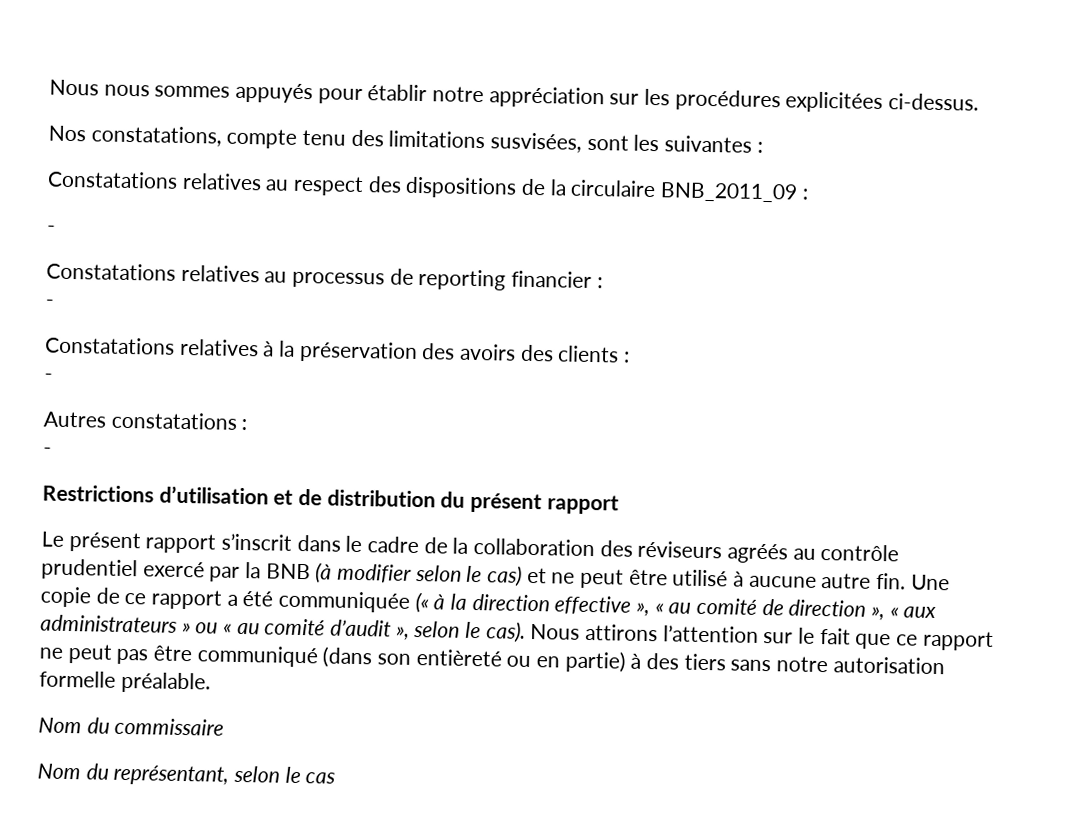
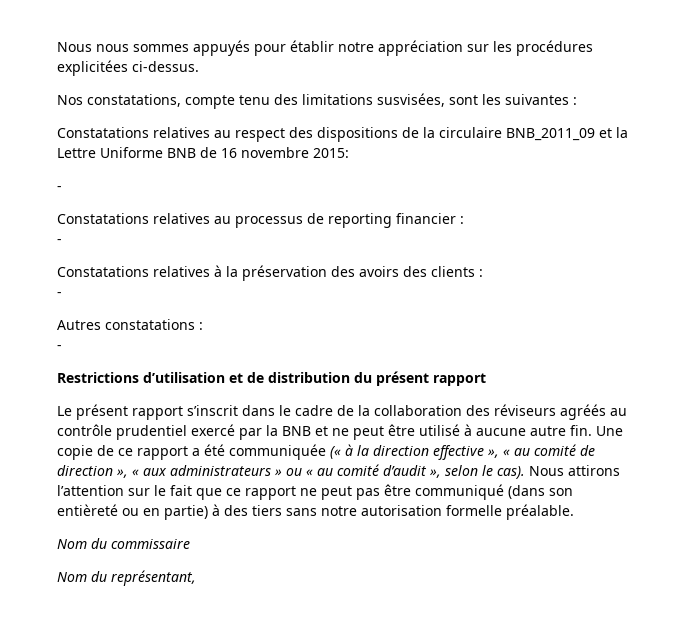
[801,188,808,200] : -> [599,127,628,138] [57,147,349,158] et la Lettre Uniforme BNB de 16 novembre 2015:
[315,562,523,587] (à modifier selon le cas) -> (311, 431) none
[233,765,336,784] selon le cas -> (196, 578) none

